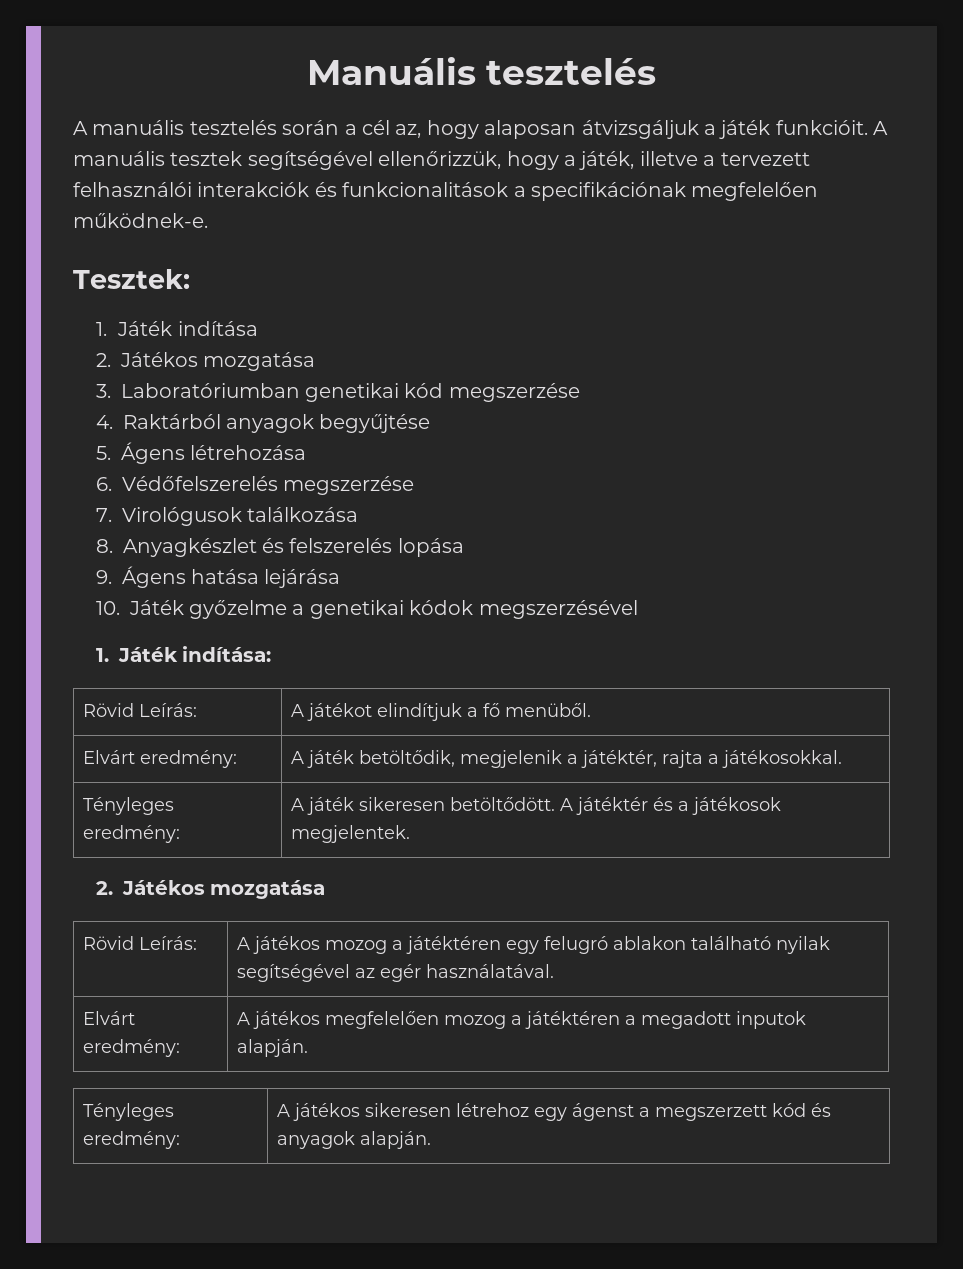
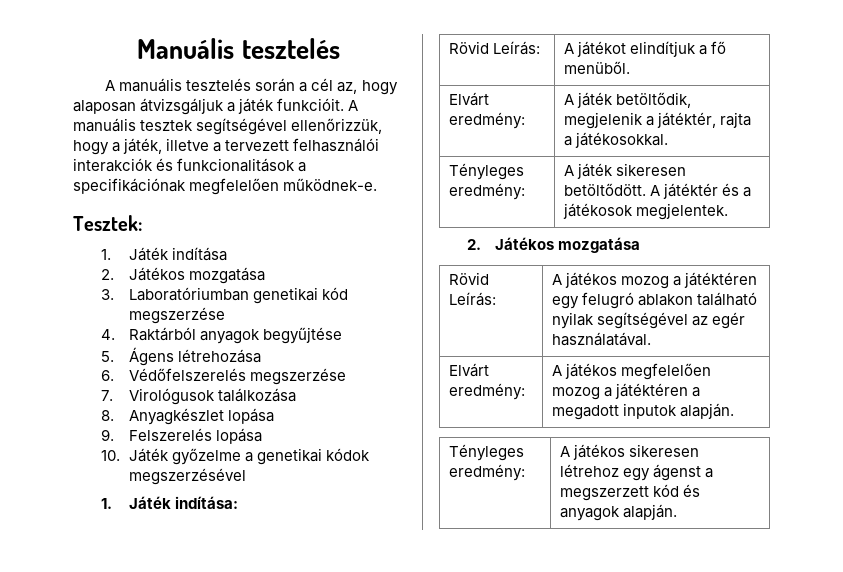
[262,538,393,553] és felszerelés -> (225, 416) none
[121,566,341,588] Ágens hatása lejárása -> [129,428,263,444] Felszerelés lopása

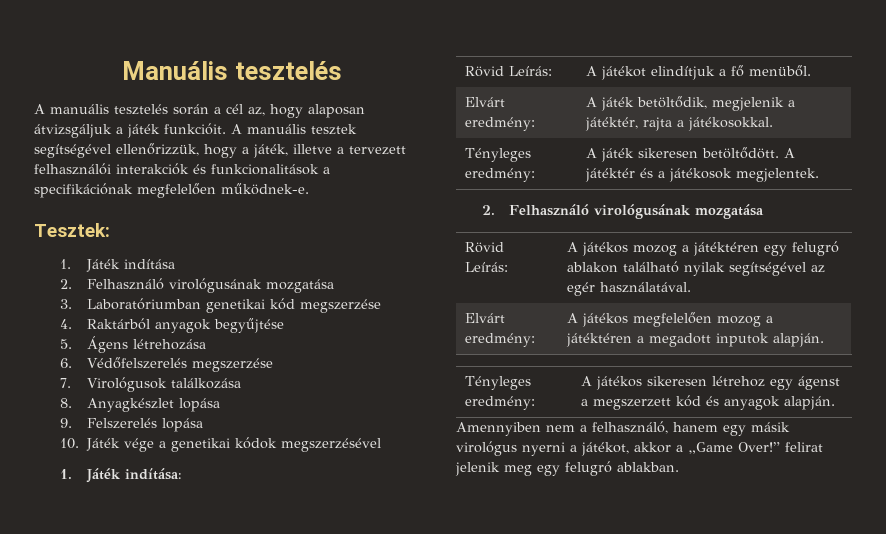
[129,267,186,281] Játékos -> [86,278,262,293] Felhasználó virológusának
[172,448,242,465] győzelme -> [123,438,154,452] vége
[495,237,555,250] Játékos -> [508,204,691,219] Felhasználó virológusának
(678, 512) none -> [456,421,790,436] [456,441,823,456] [455,461,679,476] // Amennyiben nem a felhasználó, hanem egy másik virológus nyerni a játékot, akkor a „Game Over!” felirat jelenik meg egy felugró ablakban.

